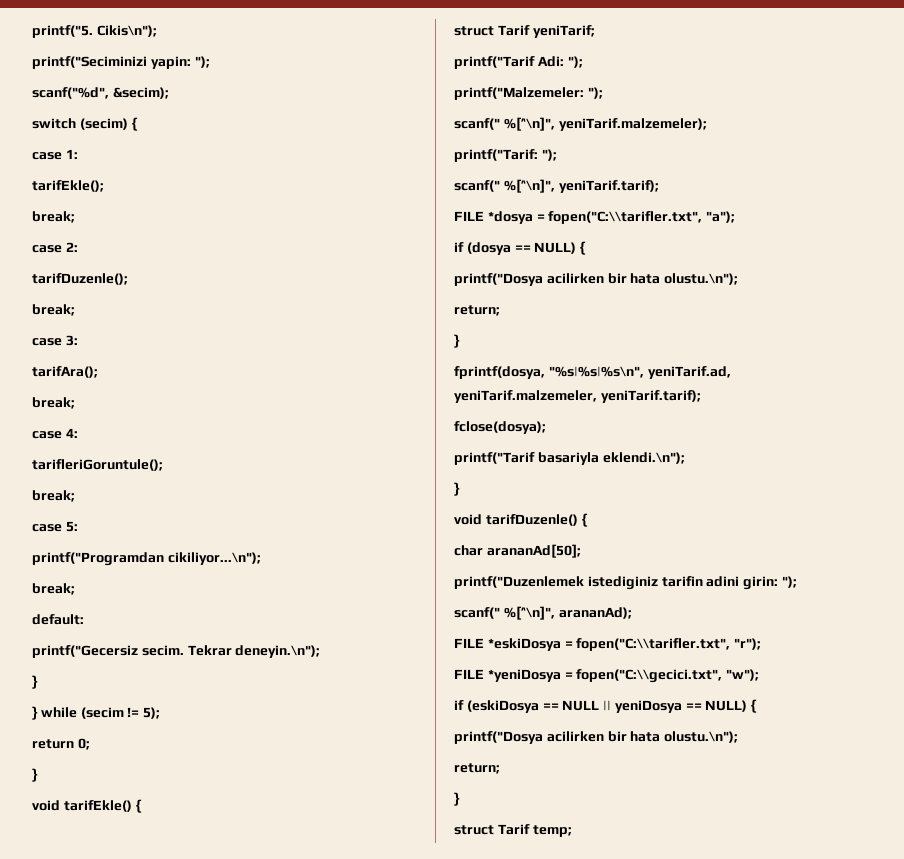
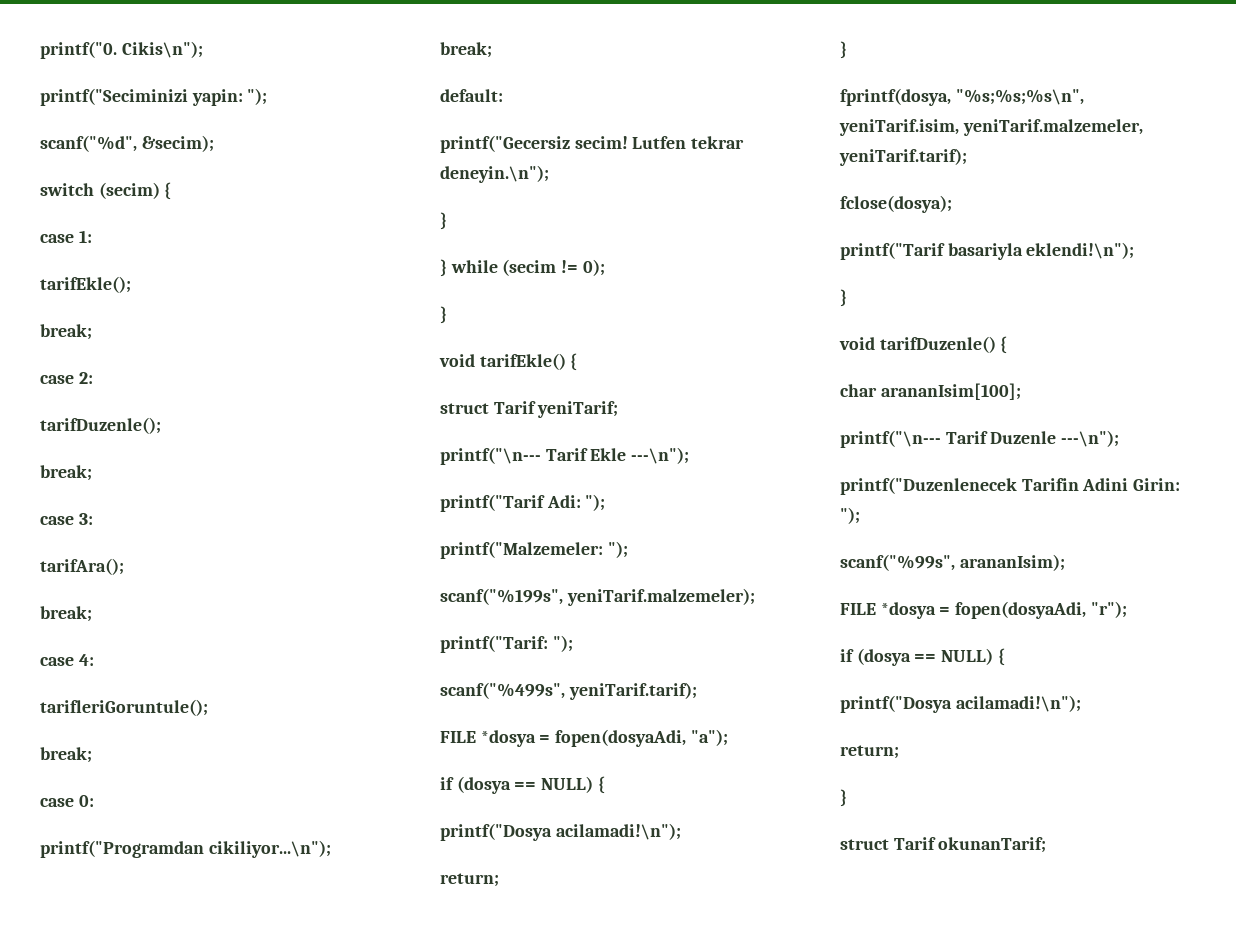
[32,25,93,38] printf("5. -> [40,41,117,59] printf("0.
[65,521,78,532] 5: -> [78,795,94,807] 0:
[141,645,232,656] secim. Tekrar -> [574,136,745,149] secim! Lutfen tekrar
[143,707,161,719] [32,738,90,750] 5); // return 0; -> [582,259,605,276] 0);
(595, 31) none -> [440,447,690,465] // printf("\n--- Tarif Ekle ---\n");
[454,117,555,131] scanf(" %[^\n]", -> [440,588,563,605] scanf("%199s",
[454,179,555,193] scanf(" %[^\n]", -> [440,682,565,699] scanf("%499s",
[548,211,703,224] fopen("C:\\tarifler.txt", -> [555,729,687,747] fopen(dosyaAdi,
[546,273,739,285] acilirken bir hata olustu.\n"); -> [555,823,681,840] acilamadi!\n");
[548,366,731,379] "%s|%s|%s\n", yeniTarif.ad, -> [955,89,1084,105] [839,119,959,136] "%s;%s;%s\n", yeniTarif.isim,
[602,452,685,464] eklendi.\n"); -> [1026,242,1135,259] eklendi!\n");
[486,544,581,558] [454,576,797,590] [454,606,632,620] [454,638,762,651] [454,669,760,683] [454,699,758,713] [454,731,739,744] arananAd[50]; // printf("Duzenlemek istediginiz tarifin adini girin: "); // scanf(" %[^\n]", arananAd); // FILE *eskiDosya = fopen("C:\\tarifler.txt", "r"); // FILE *yeniDosya = fopen("C:\\gecici.txt", "w"); // if (eskiDosya == NULL || yeniDosya == NULL) { // printf("Dosya acilirken bir hata olustu.\n"); -> [880,383,1021,400] [840,430,1120,448] [840,477,1181,495] [840,507,860,524] [840,554,1065,571] [840,601,1127,619] [840,648,1005,666] [840,695,1081,713] arananIsim[100]; // printf("\n--- Tarif Duzenle ---\n"); // printf("Duzenlenecek Tarifin Adini Girin: "); // scanf("%99s", arananIsim); // FILE *dosya = fopen(dosyaAdi, "r"); // if (dosya == NULL) { // printf("Dosya acilamadi!\n");
[532,825,572,837] temp; -> [938,837,1047,853] okunanTarif;

